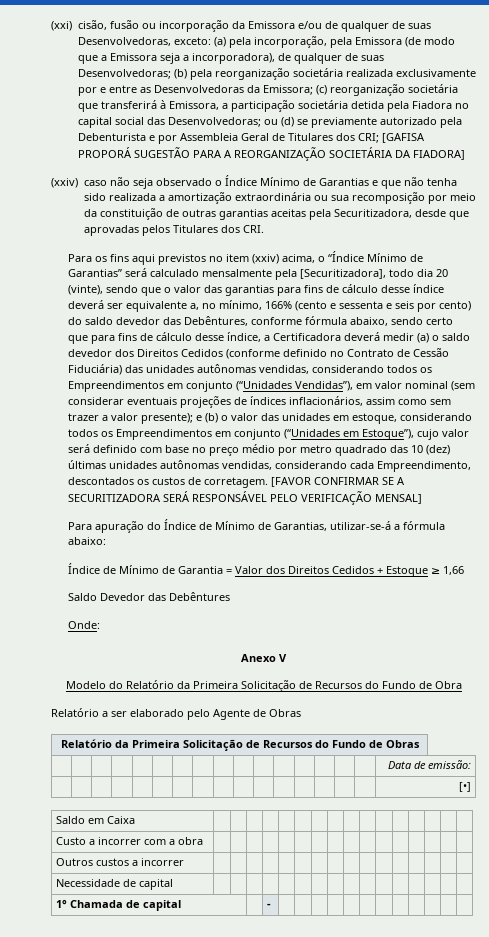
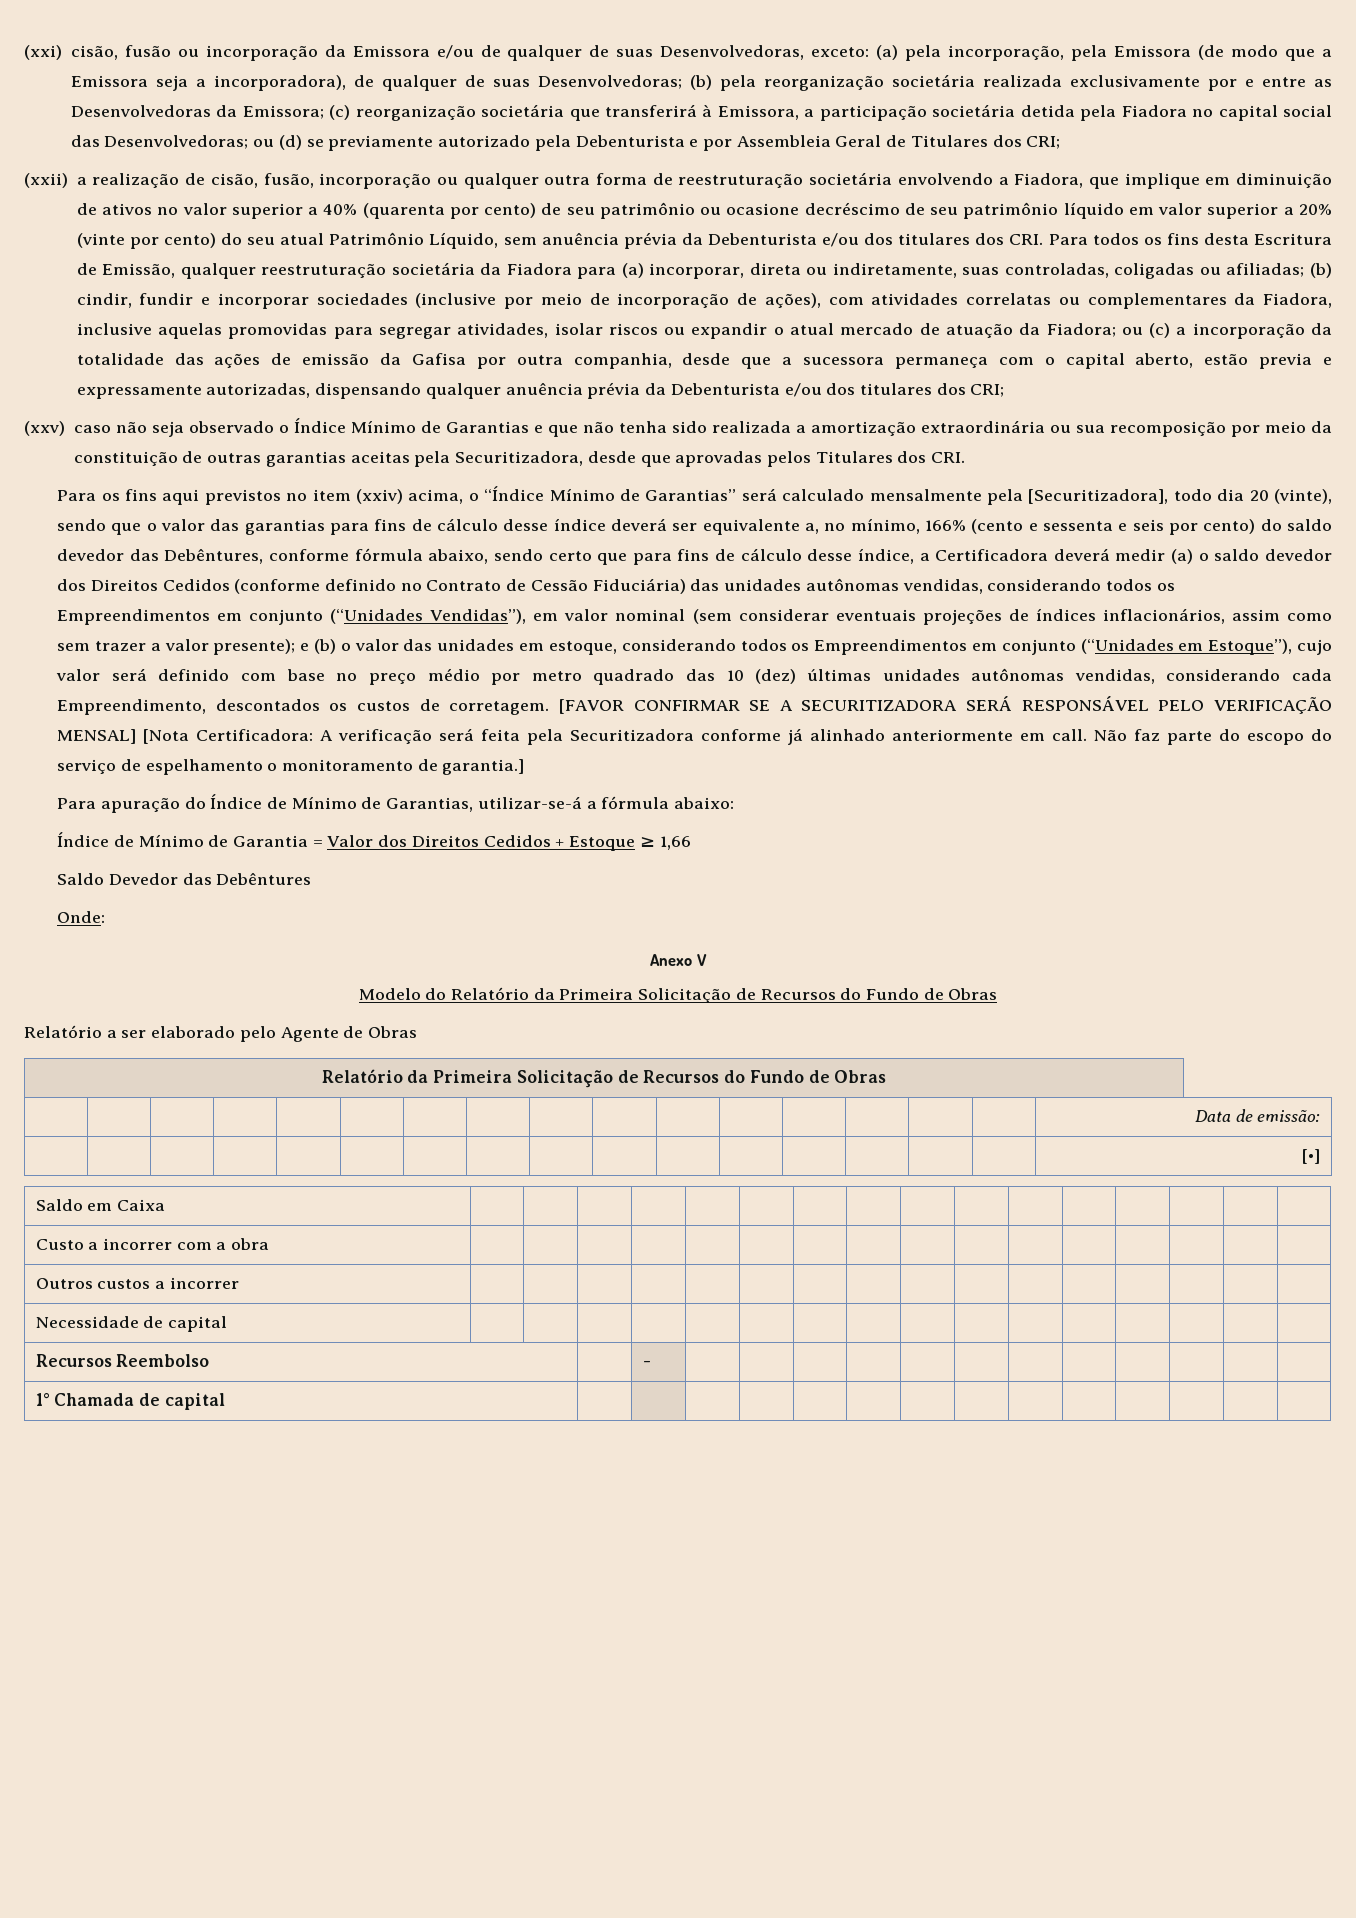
[381,133,425,143] [77,147,465,161] [51,178,78,188] [GAFISA PROPORÁ SUGESTÃO PARA A REORGANIZAÇÃO SOCIETÁRIA DA FIADORA] // (xxiv) -> [24,172,1333,189] [76,202,1332,219] [76,232,1332,249] [76,262,1333,279] [76,293,1332,309] [76,323,1332,339] [76,353,1333,369] [76,382,1005,399] [24,421,65,436] // (xxii) a realização de cisão, fusão, incorporação ou qualquer outra forma de reestruturação societária envolvendo a Fiadora, que implique em diminuição de ativos no valor superior a 40% (quarenta por cento) de seu patrimônio ou ocasione decréscimo de seu patrimônio líquido em valor superior a 20% (vinte por cento) do seu atual Patrimônio Líquido, sem anuência prévia da Debenturista e/ou dos titulares dos CRI. Para todos os fins desta Escritura de Emissão, qualquer reestruturação societária da Fiadora para (a) incorporar, direta ou indiretamente, suas controladas, coligadas ou afiliadas; (b) cindir, fundir e incorporar sociedades (inclusive por meio de incorporação de ações), com atividades correlatas ou complementares da Fiadora, inclusive aquelas promovidas para segregar atividades, isolar riscos ou expandir o atual mercado de atuação da Fiadora; ou (c) a incorporação da totalidade das ações de emissão da Gafisa por outra companhia, desde que a sucessora permaneça com o capital aberto, estão previa e expressamente autorizadas, dispensando qualquer anuência prévia da Debenturista e/ou dos titulares dos CRI; // (xxv)
(423, 499) none -> [143,728,1333,745] [57,759,525,775] [Nota Certificadora: A verificação será feita pela Securitizadora conforme já alinhado anteriormente em call. Não faz parte do escopo do serviço de espelhamento o monitoramento de garantia.]
[434,681,462,689] Obra -> [948,988,998,1000] Obras
[56,899,182,911] [267,903,272,908] 1° Chamada de capital | | - -> [35,1354,210,1367] [642,1360,651,1367] [35,1392,225,1410] Recursos Reembolso | | - | | | | | | | | | | | | // 1° Chamada de capital | |

